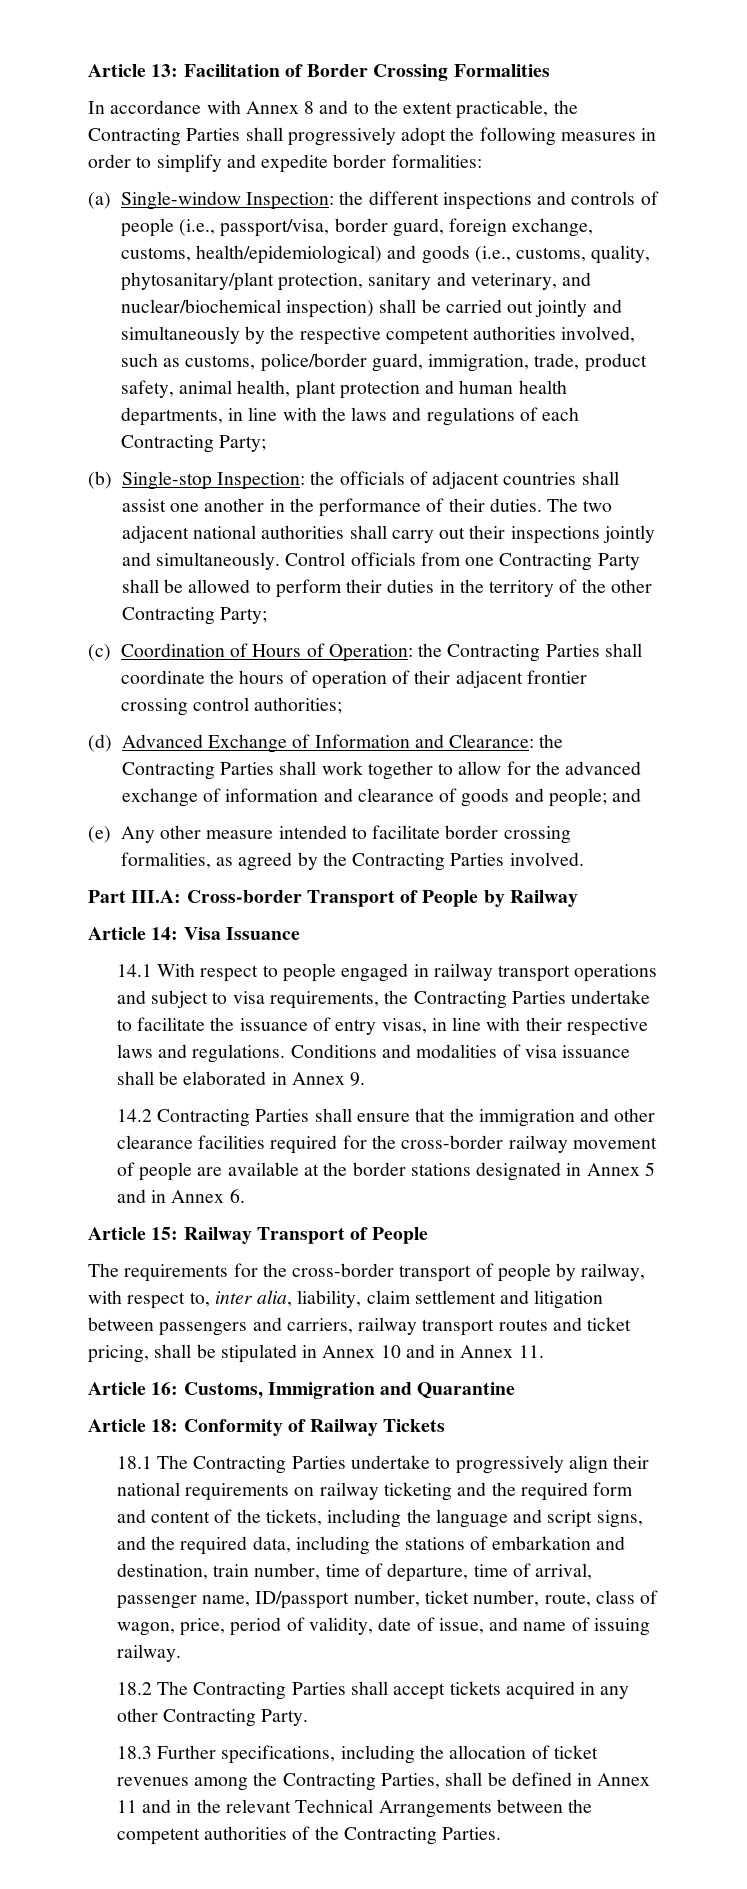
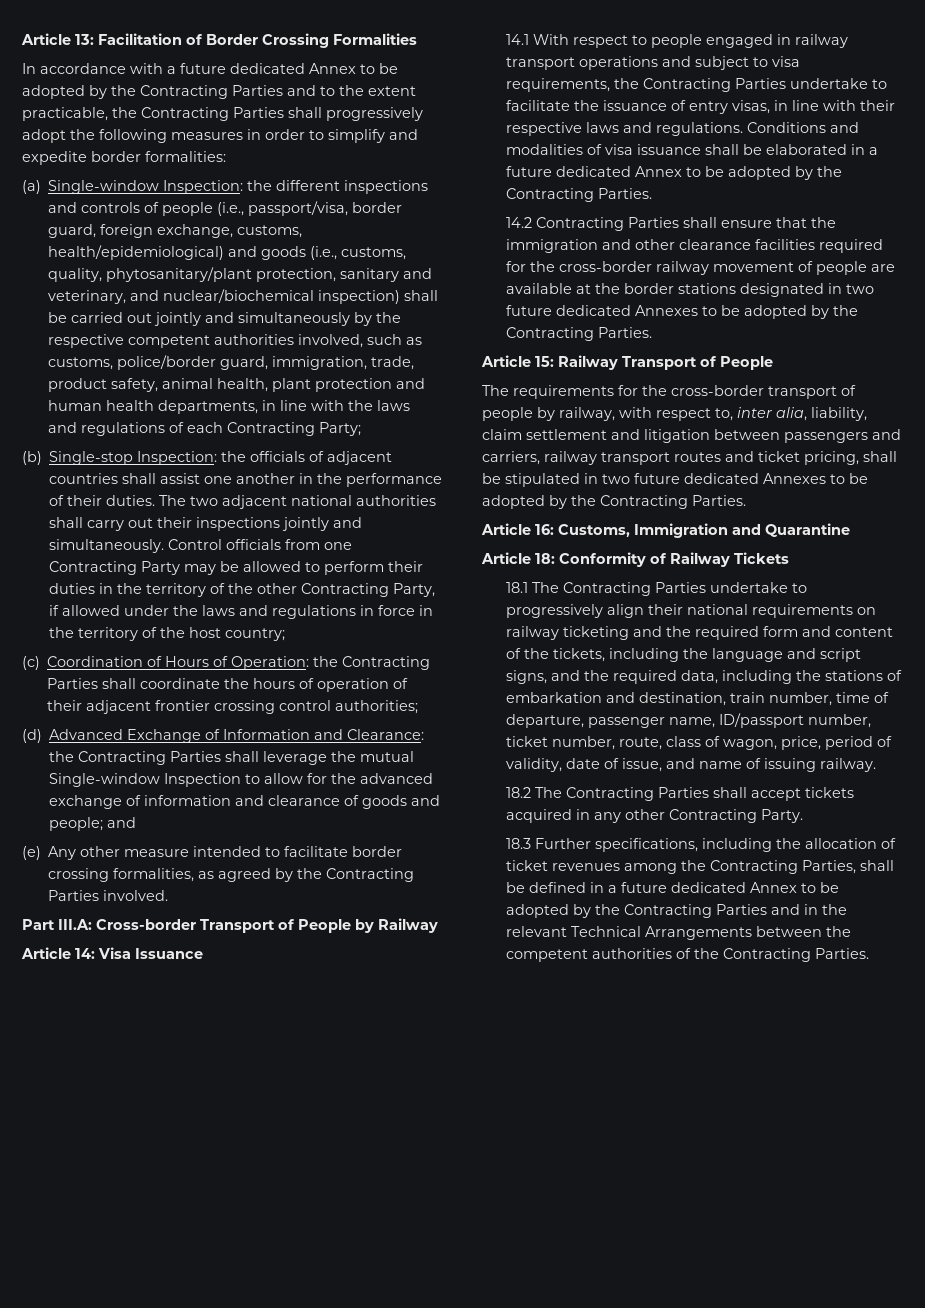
[245,101,315,114] Annex 8 -> [167,63,398,74] [22,85,283,99] a future dedicated Annex to be adopted by the Contracting Parties
[121,579,159,593] shall -> [184,564,217,575] may
[220,607,268,624] Party; -> [393,583,436,597] [49,605,434,619] [49,627,286,641] Party, if allowed under the laws and regulations in force in the territory of the host country;
[321,761,433,780] work together -> [263,751,415,765] [49,773,242,787] leverage the mutual Single-window Inspection
[291,1072,366,1086] Annex 9. -> [869,147,879,155] [506,166,843,180] [506,188,653,202] a future dedicated Annex to be adopted by the Contracting Parties.
[586,1162,655,1176] [116,1189,245,1203] Annex 5 and in Annex 6. -> [846,284,875,294] [506,305,859,319] [506,327,653,341] two future dedicated Annexes to be adopted by the Contracting Parties.
[322,1344,544,1358] Annex 10 and in Annex 11. -> [602,473,868,484] [482,495,746,509] two future dedicated Annexes to be adopted by the Contracting Parties.
[473,1563,593,1580] time of arrival, -> (585, 721) none
[597,1773,651,1786] [116,1800,137,1813] Annex 11 -> [608,882,840,893] [506,904,768,918] a future dedicated Annex to be adopted by the Contracting Parties

